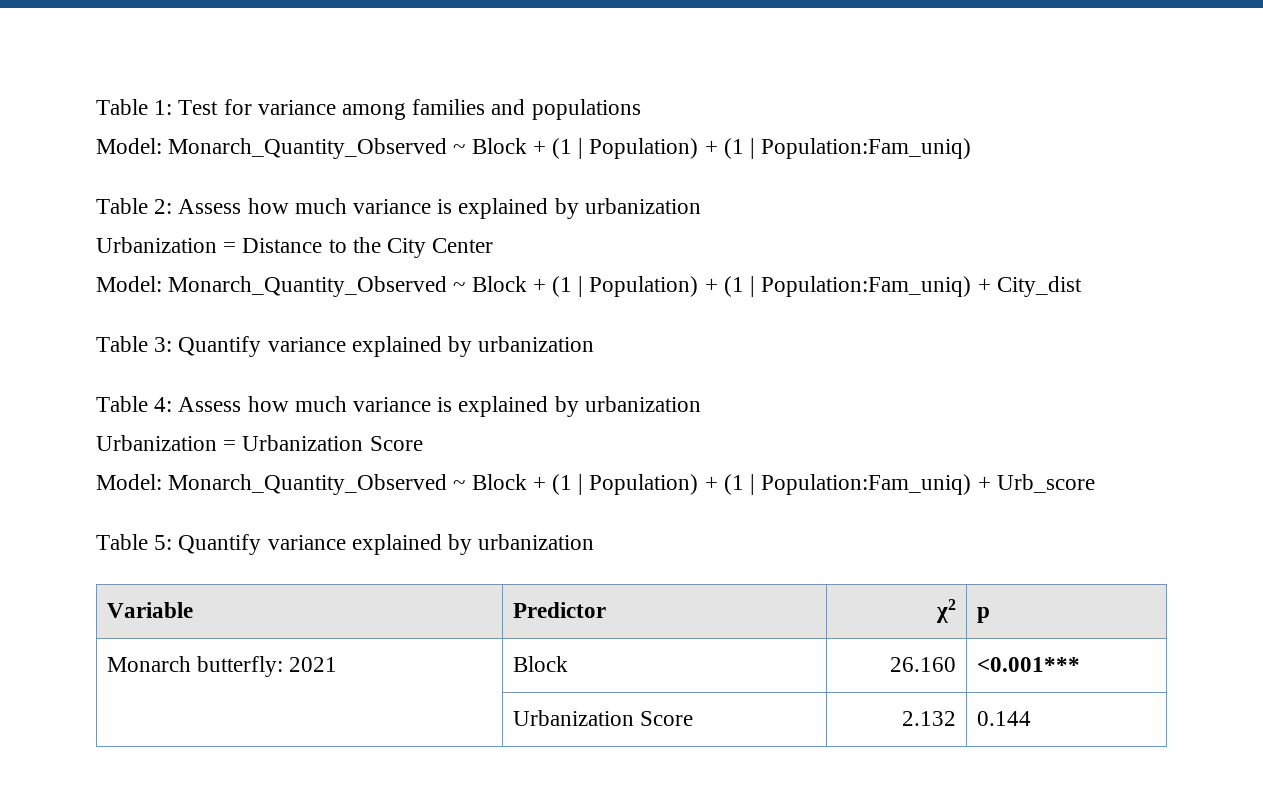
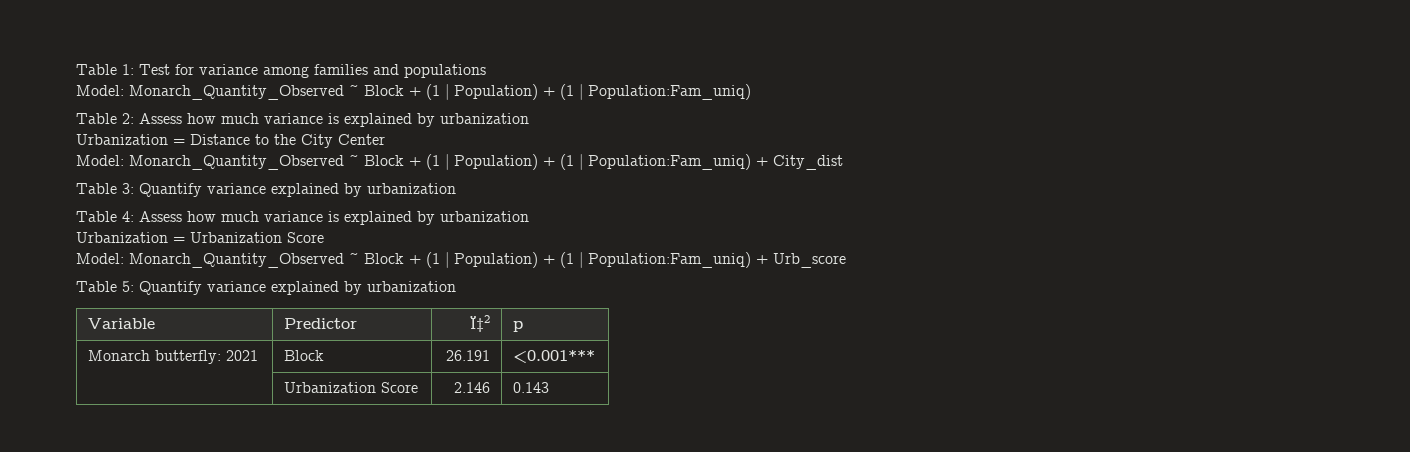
[935,599,956,623] χ2 -> [469,315,490,332] Ï‡2
[889,657,956,672] 26.160 -> [445,350,490,361] 26.191
[901,711,956,726] [977,711,1032,726] 2.132 | 0.144 -> [453,382,490,393] [513,382,550,393] 2.146 | 0.143

